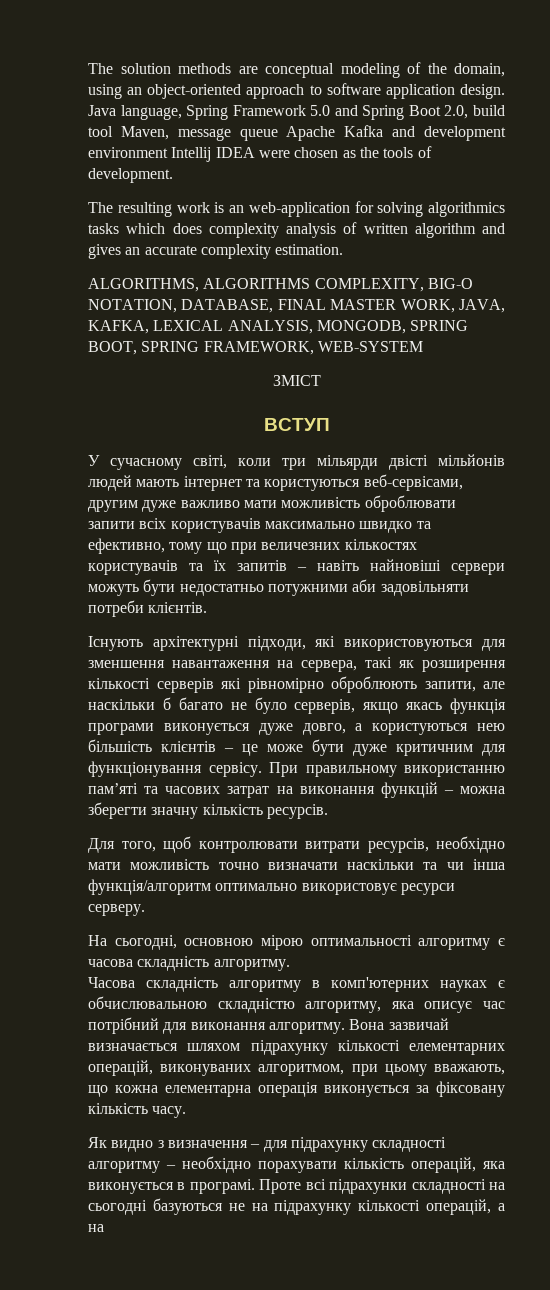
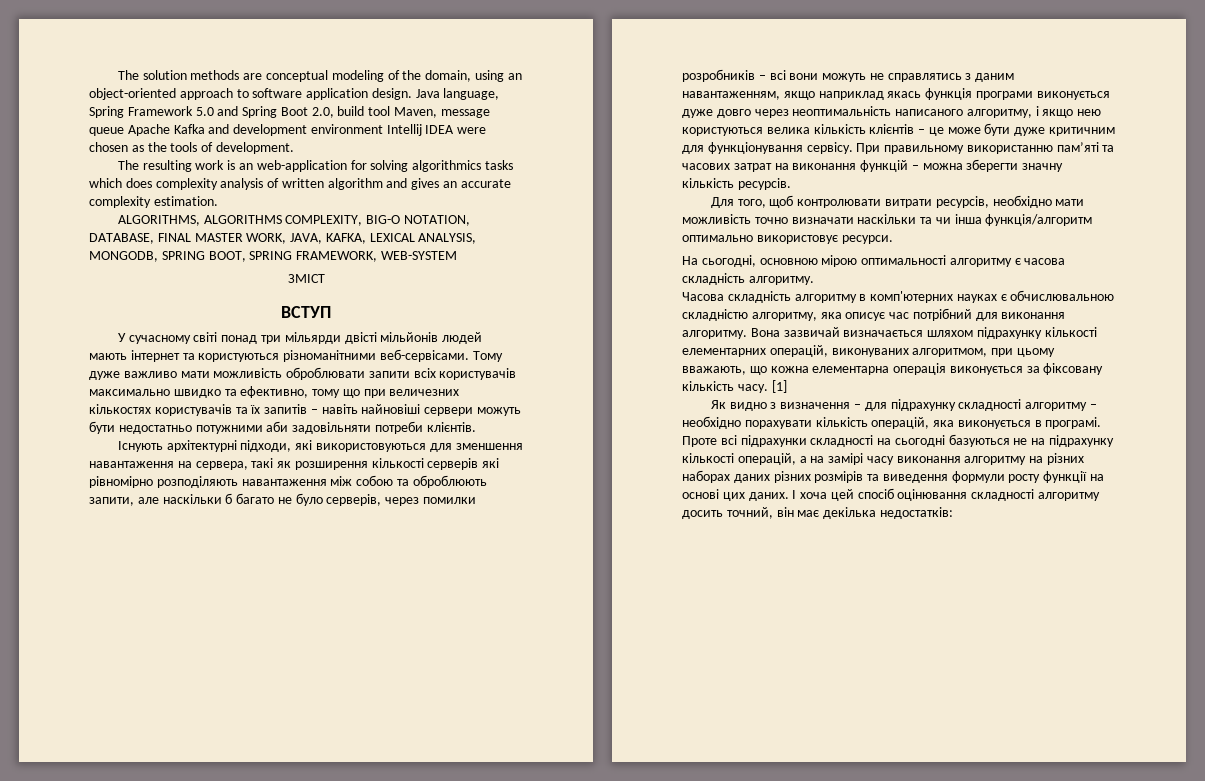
[193,455,271,469] світі, коли -> [193,332,258,344] світі понад
[363,474,463,491] [88,500,138,512] веб-сервісами, другим -> [283,349,503,362] різноманітними веб-сервісами. Тому
(324, 685) none -> [156,475,409,488] розподіляють навантаження між собою та
[363,702,399,714] якщо -> [385,497,477,506] [682,69,1015,82] [682,91,884,100] через помилки розробників – всі вони можуть не справлятись з даним навантаженням, якщо наприклад
[302,723,505,735] [88,739,152,752] довго, а користуються нею більшість -> [716,106,1102,118] [682,124,866,136] довго через неоптимальність написаного алгоритму, і якщо нею користуються велика кількість
[400,883,455,895] [88,904,145,916] ресурси серверу. -> [841,235,893,244] ресурси.
(187, 1112) none -> [771,380,787,393] [1]
(104, 1228) none -> [828,453,1085,465] [682,470,1105,483] [682,488,1101,501] [682,507,953,519] замірі часу виконання алгоритму на різних наборах даних різних розмірів та виведення формули росту функції на основі цих даних. І хоча цей спосіб оцінювання складності алгоритму досить точний, він має декілька недостатків:

